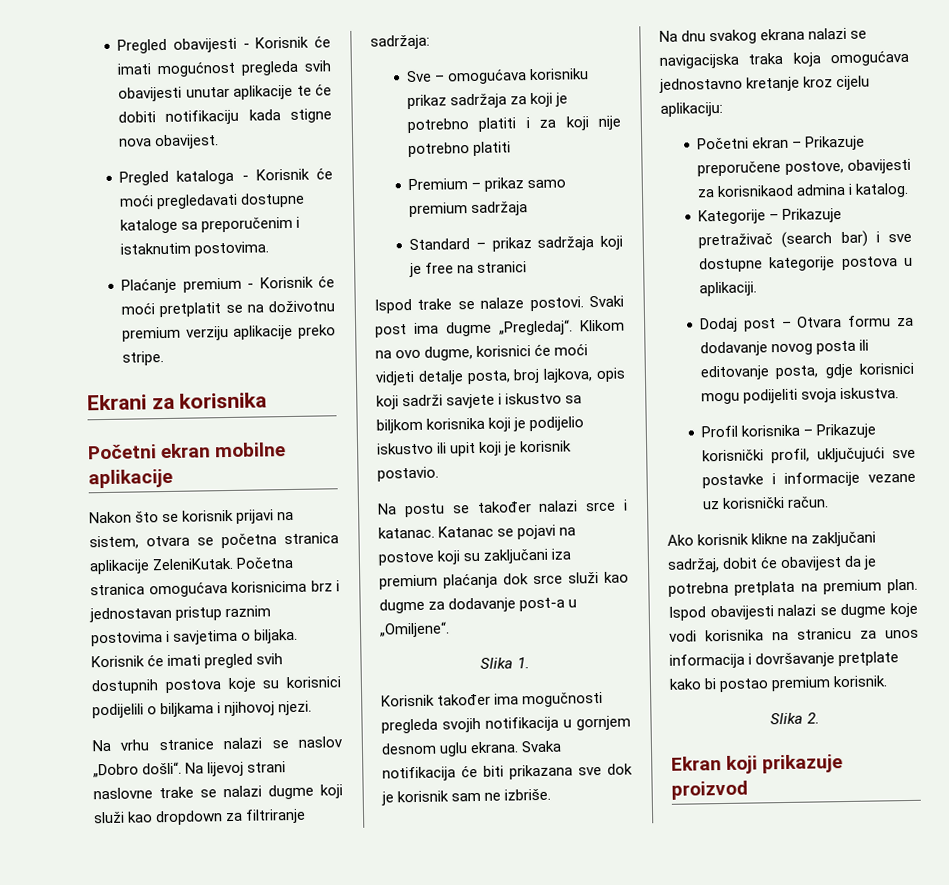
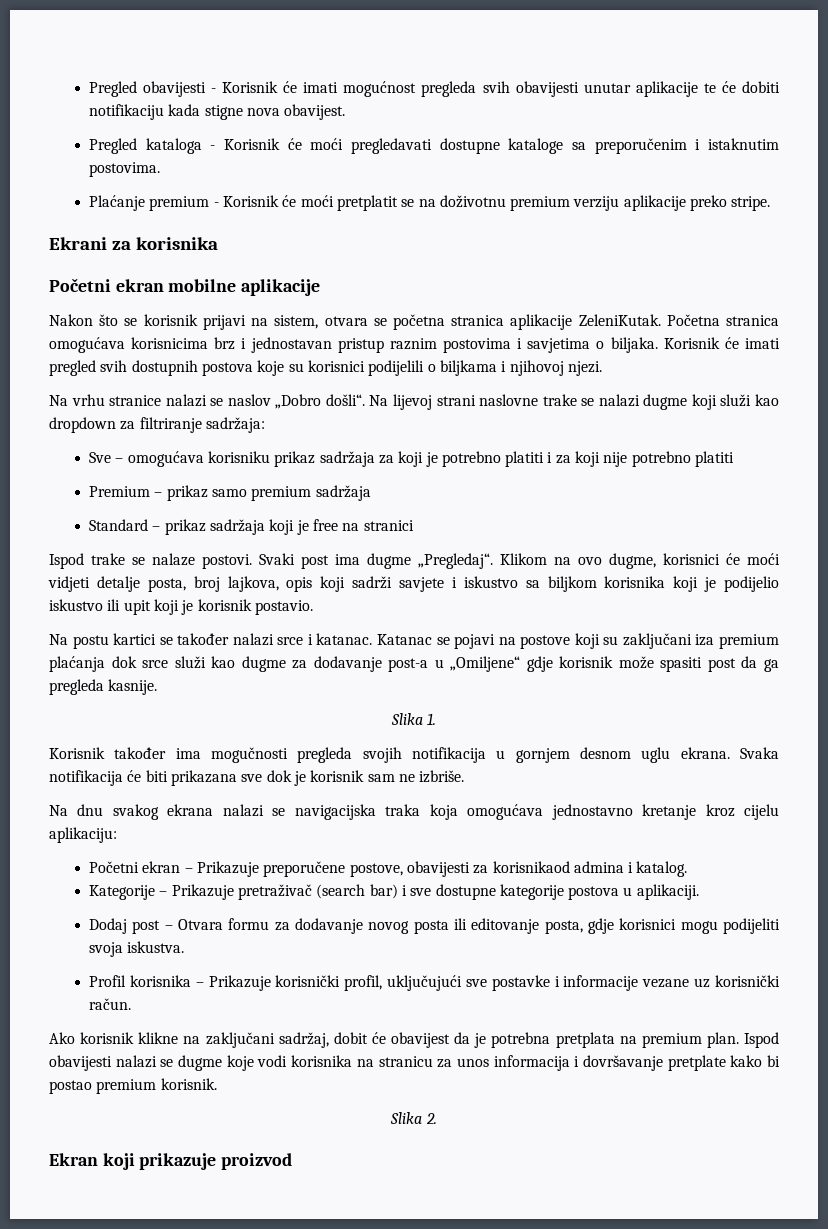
(445, 510) none -> [113,633,157,645] kartici
[379,621,450,638] „Omiljene“. -> [450,656,779,672] [49,679,158,695] „Omiljene“ gdje korisnik može spasiti post da ga pregleda kasnije.

